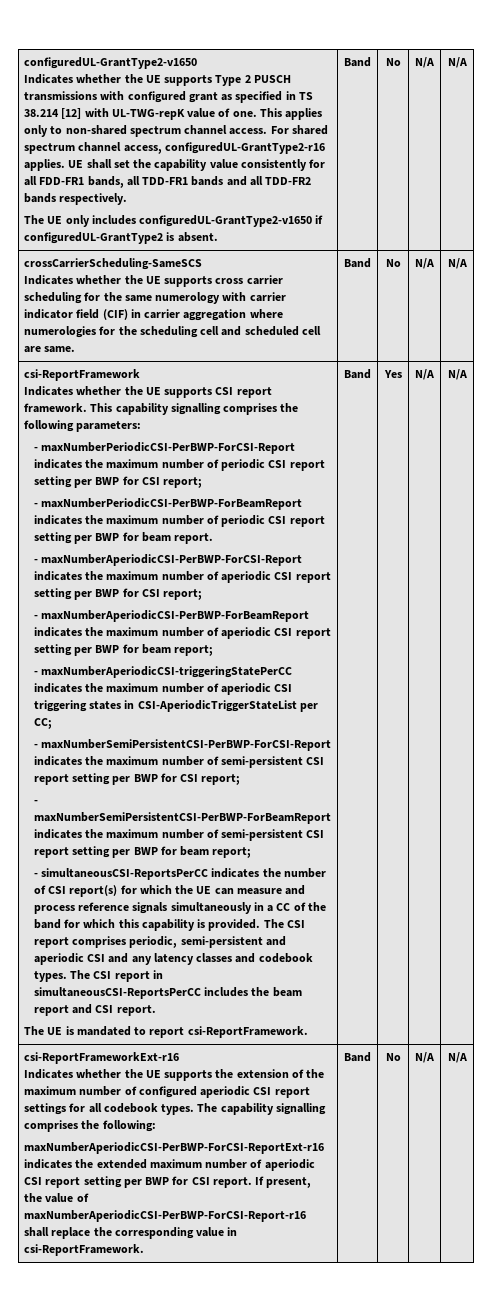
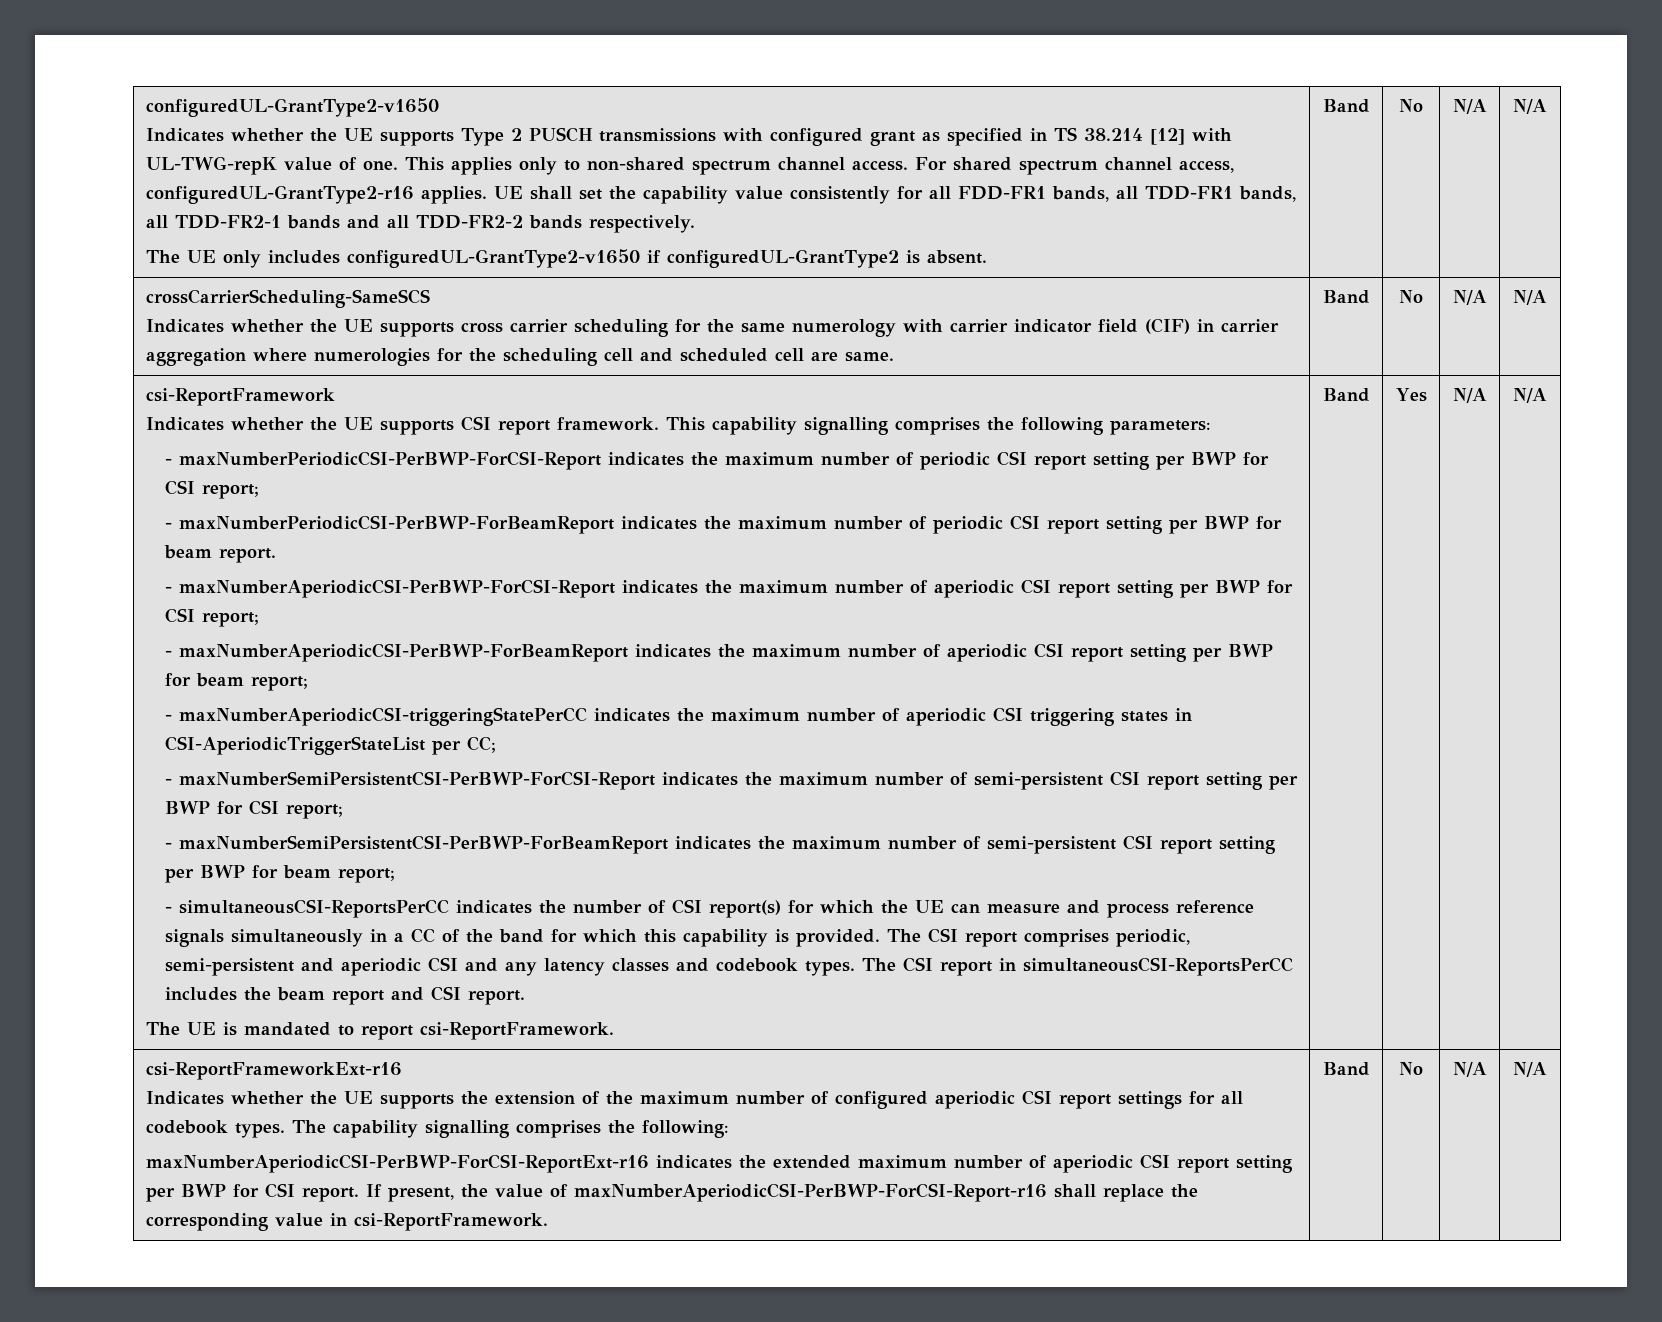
(189, 181) none -> [1239,186,1297,202] [145,215,281,229] bands, all TDD-FR2-1
[265,177,312,185] TDD-FR2 -> [415,215,523,229] TDD-FR2-2

